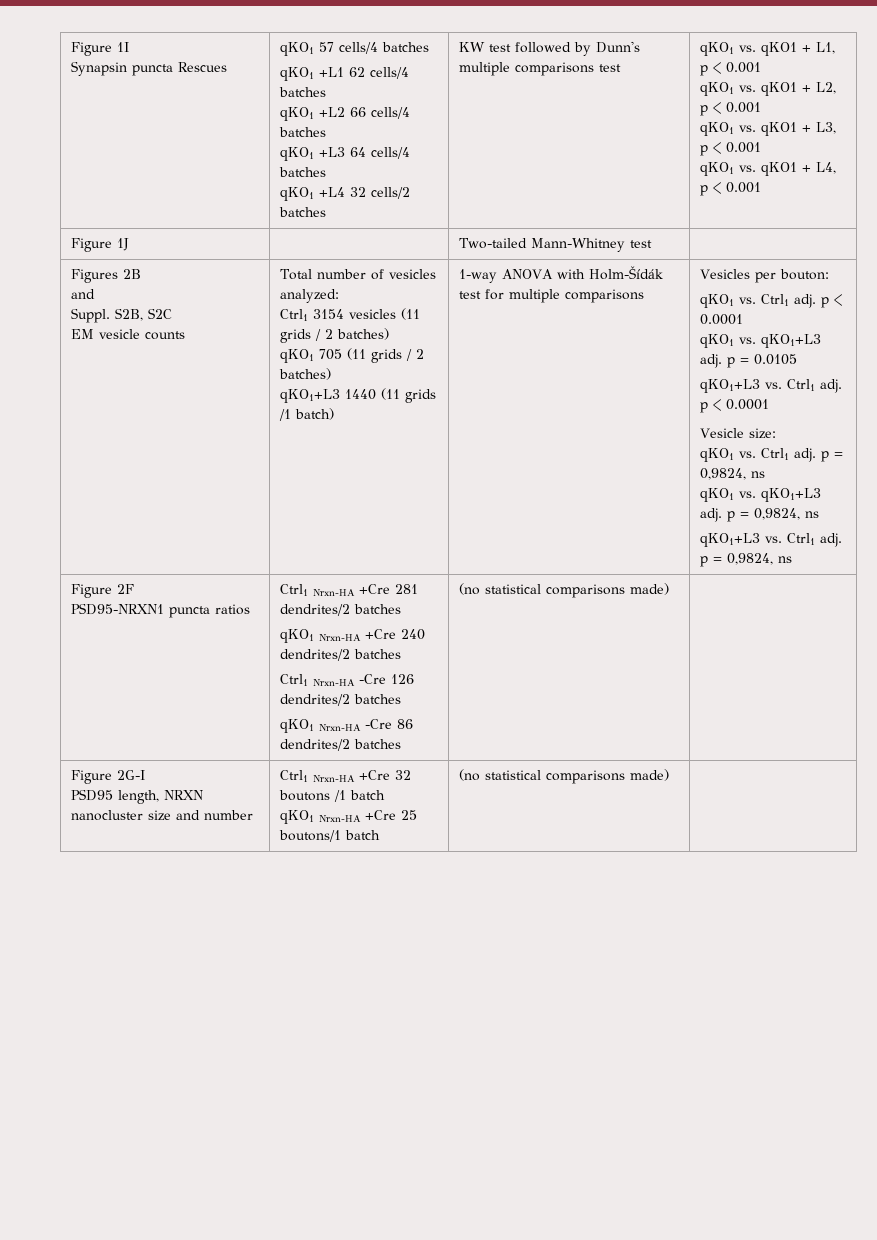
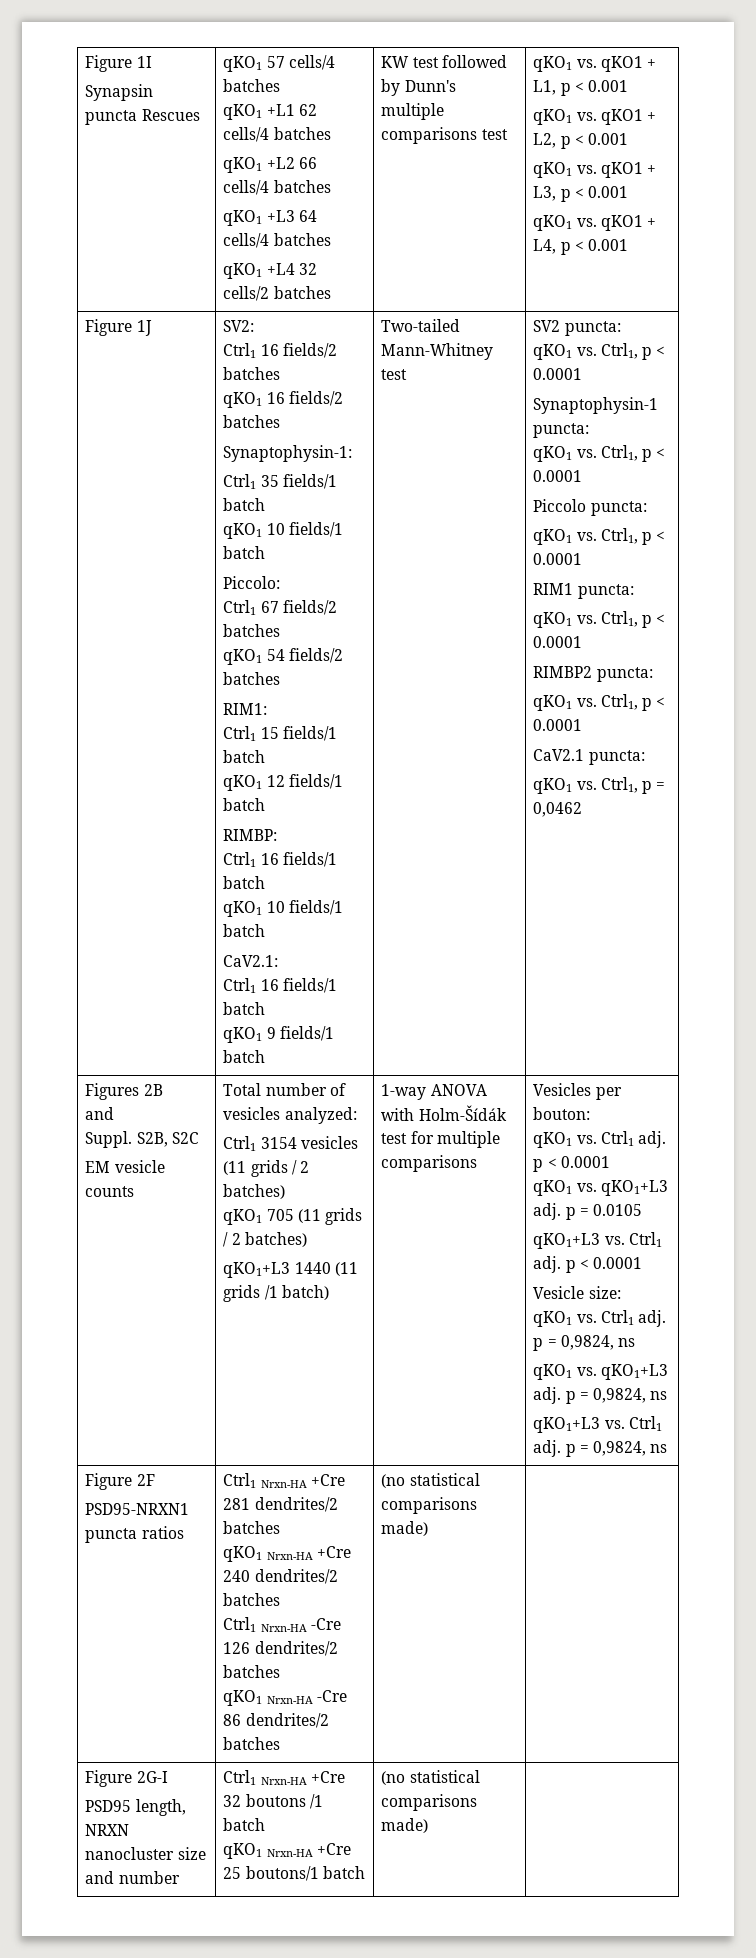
[458,238,652,252] | Two-tailed Mann-Whitney test | -> [223,320,255,332] [223,343,337,358] [223,367,281,380] [223,391,343,408] [223,415,281,428] [223,445,353,462] [223,474,337,489] [223,498,266,511] [223,522,343,539] [223,546,266,559] [223,576,281,589] [223,600,337,615] [223,624,281,637] [223,648,343,665] [223,672,281,685] [223,703,268,715] [223,726,337,741] [223,750,266,763] [223,774,343,791] [223,798,266,811] [223,829,278,841] [223,852,337,867] [223,876,266,889] [223,900,343,917] [223,924,266,937] [223,955,279,967] [223,978,337,993] [223,1002,266,1015] [223,1026,334,1043] [223,1050,266,1063] [381,319,461,332] [381,343,494,360] [381,369,408,380] [533,320,621,336] [533,343,666,360] [533,368,583,380] [533,397,659,414] [533,423,590,438] [533,445,666,462] [533,470,583,482] [533,499,647,516] [533,528,666,545] [533,553,583,565] [533,583,634,599] [533,611,666,628] [533,636,583,648] [533,666,653,682] [533,694,666,711] [533,719,583,731] [533,749,645,765] [533,777,666,794] [533,802,583,817] SV2: // Ctrl1 16 fields/2 batches // qKO1 16 fields/2 batches // Synaptophysin-1: // Ctrl1 35 fields/1 batch // qKO1 10 fields/1 batch // Piccolo: // Ctrl1 67 fields/2 batches // qKO1 54 fields/2 batches // RIM1: // Ctrl1 15 fields/1 batch // qKO1 12 fields/1 batch // RIMBP: // Ctrl1 16 fields/1 batch // qKO1 10 fields/1 batch // CaV2.1: // Ctrl1 16 fields/1 batch // qKO1 9 fields/1 batch | Two-tailed Mann-Whitney test | SV2 puncta: // qKO1 vs. Ctrl1, p < 0.0001 // Synaptophysin-1 puncta: // qKO1 vs. Ctrl1, p < 0.0001 // Piccolo puncta: // qKO1 vs. Ctrl1, p < 0.0001 // RIM1 puncta: // qKO1 vs. Ctrl1, p < 0.0001 // RIMBP2 puncta: // qKO1 vs. Ctrl1, p < 0.0001 // CaV2.1 puncta: // qKO1 vs. Ctrl1, p = 0,0462

